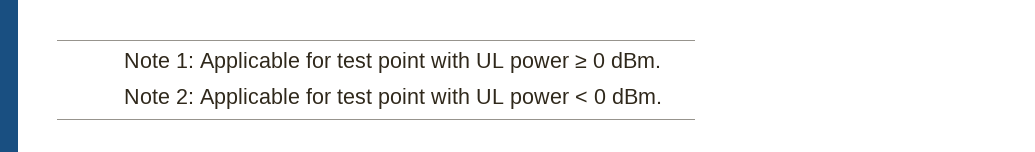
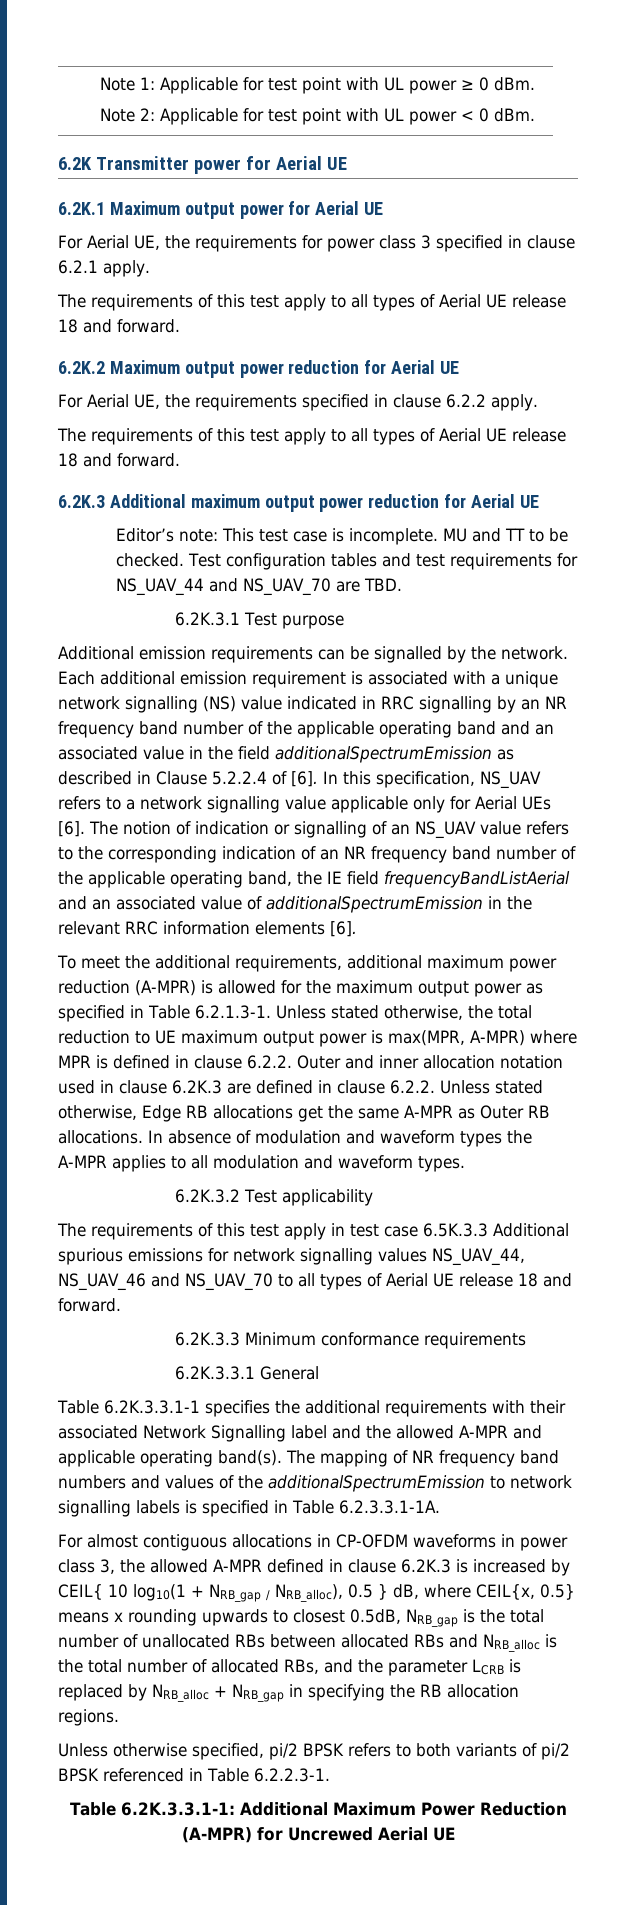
(662, 96) none -> [58,156,347,174] [58,201,384,219] [58,235,575,252] [58,260,150,277] [57,294,566,311] [58,319,180,333] [58,360,460,378] [58,394,538,411] [57,428,566,445] [58,453,180,467] [58,494,539,512] [116,528,569,545] [116,553,579,570] [116,578,403,596] [174,612,344,629] [58,646,568,663] [58,671,558,688] [58,696,567,713] [58,721,554,738] [58,746,514,763] [58,771,541,789] [58,796,551,813] [58,821,569,839] [58,846,576,863] [58,871,570,888] [58,896,532,913] [58,921,357,937] [57,955,557,972] [58,980,543,997] [58,1005,532,1022] [58,1030,577,1047] [58,1055,563,1069] [58,1080,543,1094] [58,1105,550,1122] [58,1130,532,1147] [58,1155,465,1172] [174,1189,373,1206] [57,1223,569,1240] [58,1248,525,1266] [58,1273,572,1291] [58,1298,121,1312] [174,1332,526,1349] [174,1366,319,1380] [57,1400,566,1417] [58,1425,542,1442] [58,1450,559,1467] [58,1475,572,1492] [58,1500,440,1517] [58,1534,568,1551] [58,1559,570,1576] [58,1584,575,1602] [58,1609,544,1627] [58,1634,557,1652] [58,1659,521,1676] [58,1684,519,1702] [58,1709,119,1726] [58,1743,570,1760] [58,1768,330,1782] [69,1802,567,1816] [181,1827,455,1843] // 6.2K Transmitter power for Aerial UE // 6.2K.1 Maximum output power for Aerial UE // For Aerial UE, the requirements for power class 3 specified in clause 6.2.1 apply. // The requirements of this test apply to all types of Aerial UE release 18 and forward. // 6.2K.2 Maximum output power reduction for Aerial UE // For Aerial UE, the requirements specified in clause 6.2.2 apply. // The requirements of this test apply to all types of Aerial UE release 18 and forward. // 6.2K.3 Additional maximum output power reduction for Aerial UE // Editor’s note: This test case is incomplete. MU and TT to be checked. Test configuration tables and test requirements for NS_UAV_44 and NS_UAV_70 are TBD. // 6.2K.3.1 Test purpose // Additional emission requirements can be signalled by the network. Each additional emission requirement is associated with a unique network signalling (NS) value indicated in RRC signalling by an NR frequency band number of the applicable operating band and an associated value in the field additionalSpectrumEmission as described in Clause 5.2.2.4 of [6]. In this specification, NS_UAV refers to a network signalling value applicable only for Aerial UEs [6]. The notion of indication or signalling of an NS_UAV value refers to the corresponding indication of an NR frequency band number of the applicable operating band, the IE field frequencyBandListAerial and an associated value of additionalSpectrumEmission in the relevant RRC information elements [6]. // To meet the additional requirements, additional maximum power reduction (A-MPR) is allowed for the maximum output power as specified in Table 6.2.1.3-1. Unless stated otherwise, the total reduction to UE maximum output power is max(MPR, A-MPR) where MPR is defined in clause 6.2.2. Outer and inner allocation notation used in clause 6.2K.3 are defined in clause 6.2.2. Unless stated otherwise, Edge RB allocations get the same A-MPR as Outer RB allocations. In absence of modulation and waveform types the A-MPR applies to all modulation and waveform types. // 6.2K.3.2 Test applicability // The requirements of this test apply in test case 6.5K.3.3 Additional spurious emissions for network signalling values NS_UAV_44, NS_UAV_46 and NS_UAV_70 to all types of Aerial UE release 18 and forward. // 6.2K.3.3 Minimum conformance requirements // 6.2K.3.3.1 General // Table 6.2K.3.3.1-1 specifies the additional requirements with their associated Network Signalling label and the allowed A-MPR and applicable operating band(s). The mapping of NR frequency band numbers and values of the additionalSpectrumEmission to network signalling labels is specified in Table 6.2.3.3.1-1A. // For almost contiguous allocations in CP-OFDM waveforms in power class 3, the allowed A-MPR defined in clause 6.2K.3 is increased by CEIL{ 10 log10(1 + NRB_gap / NRB_alloc), 0.5 } dB, where CEIL{x, 0.5} means x rounding upwards to closest 0.5dB, NRB_gap is the total number of unallocated RBs between allocated RBs and NRB_alloc is the total number of allocated RBs, and the parameter LCRB is replaced by NRB_alloc + NRB_gap in specifying the RB allocation regions. // Unless otherwise specified, pi/2 BPSK refers to both variants of pi/2 BPSK referenced in Table 6.2.2.3-1. // Table 6.2K.3.3.1-1: Additional Maximum Power Reduction (A-MPR) for Uncrewed Aerial UE

